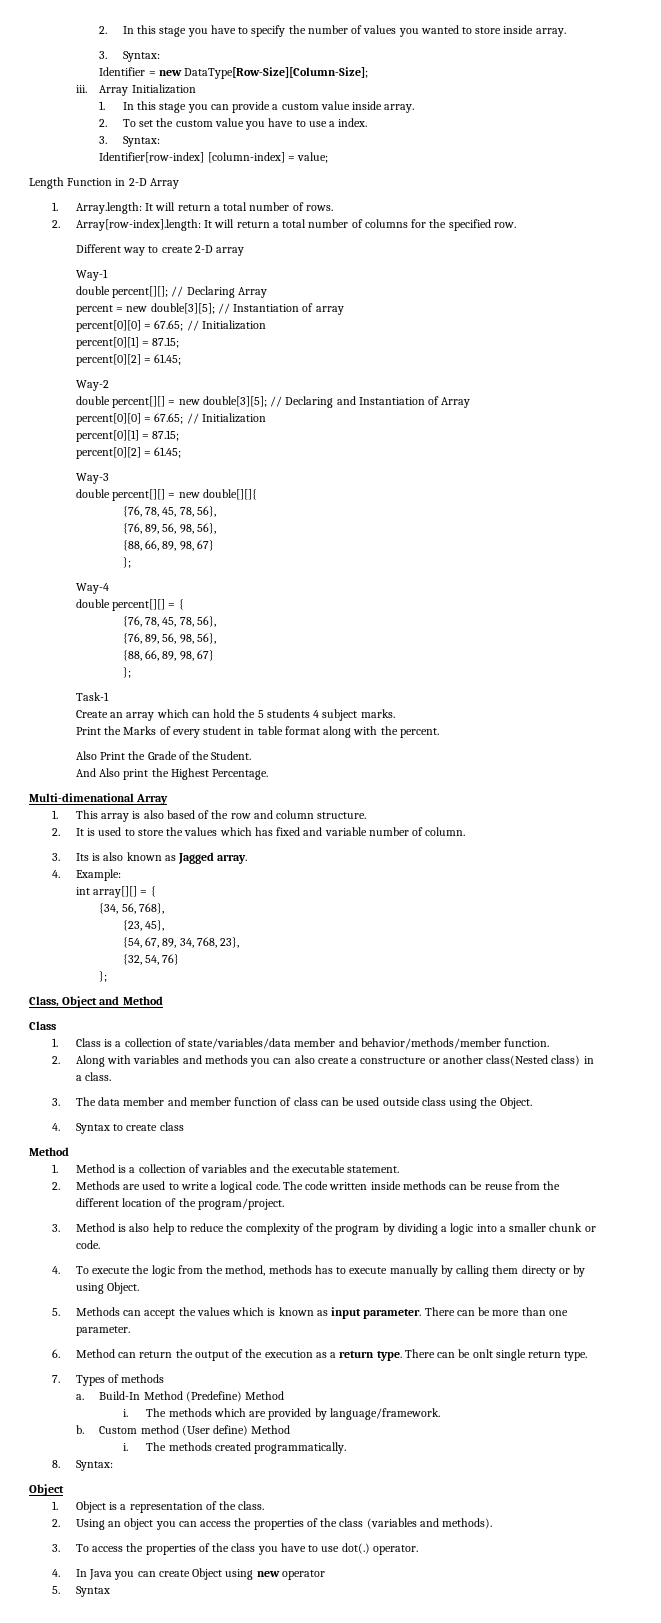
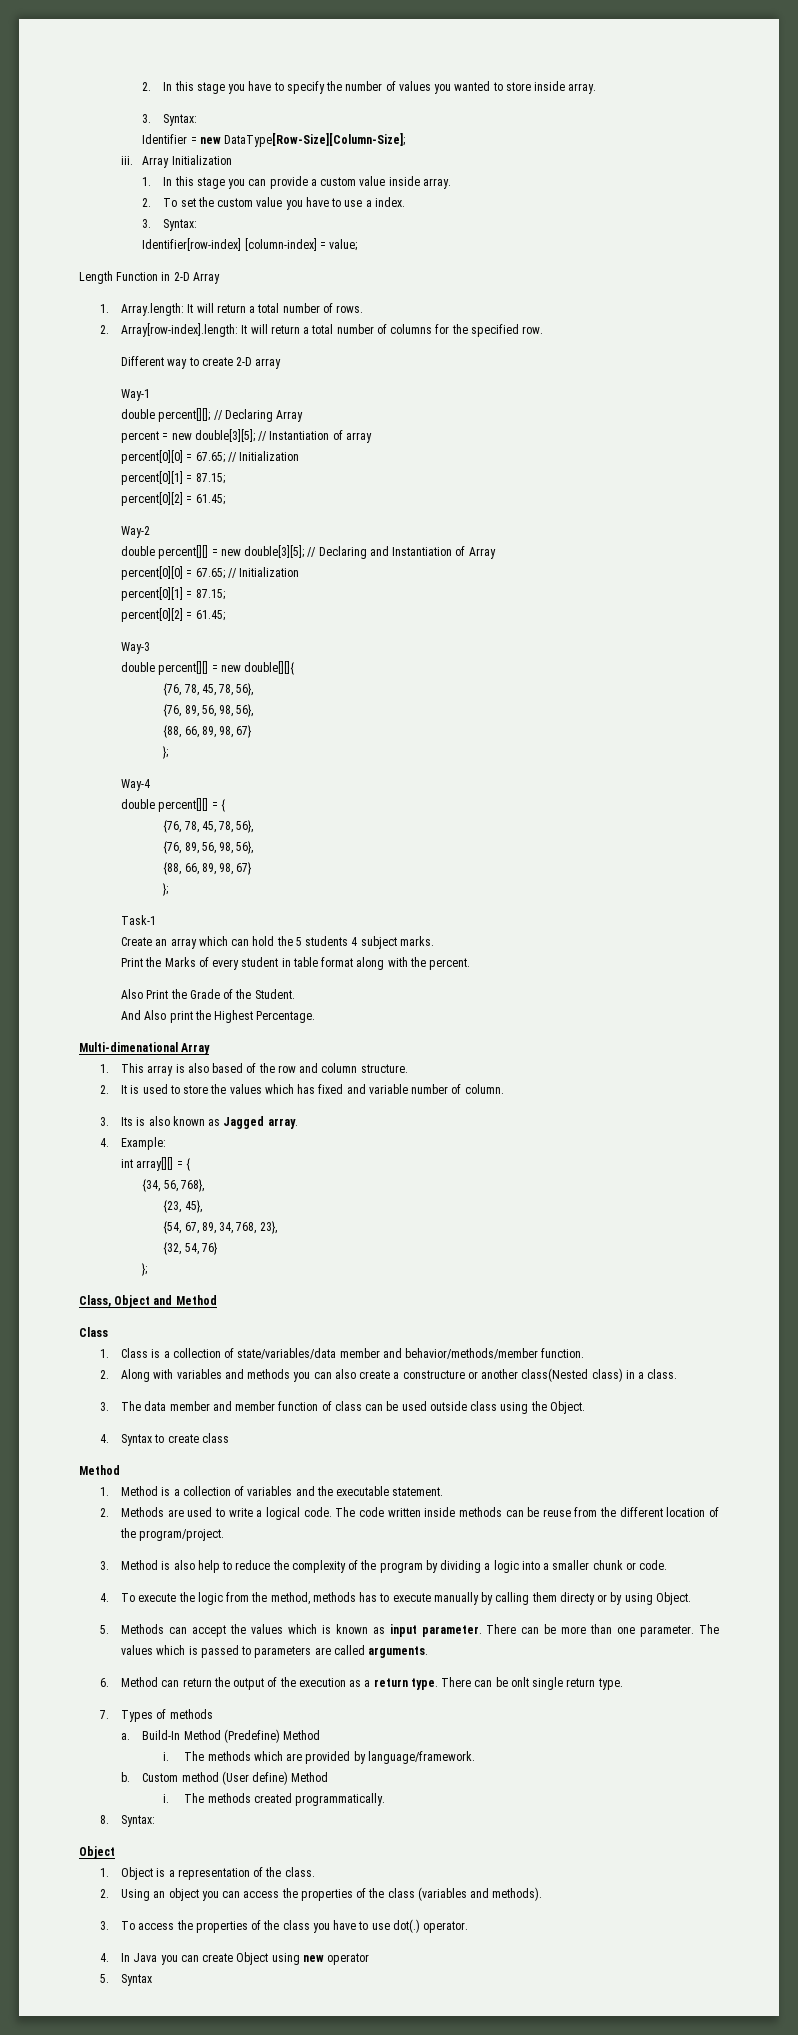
(130, 1331) none -> [698,1624,719,1634] [121,1645,429,1658] The values which is passed to parameters are called arguments.

